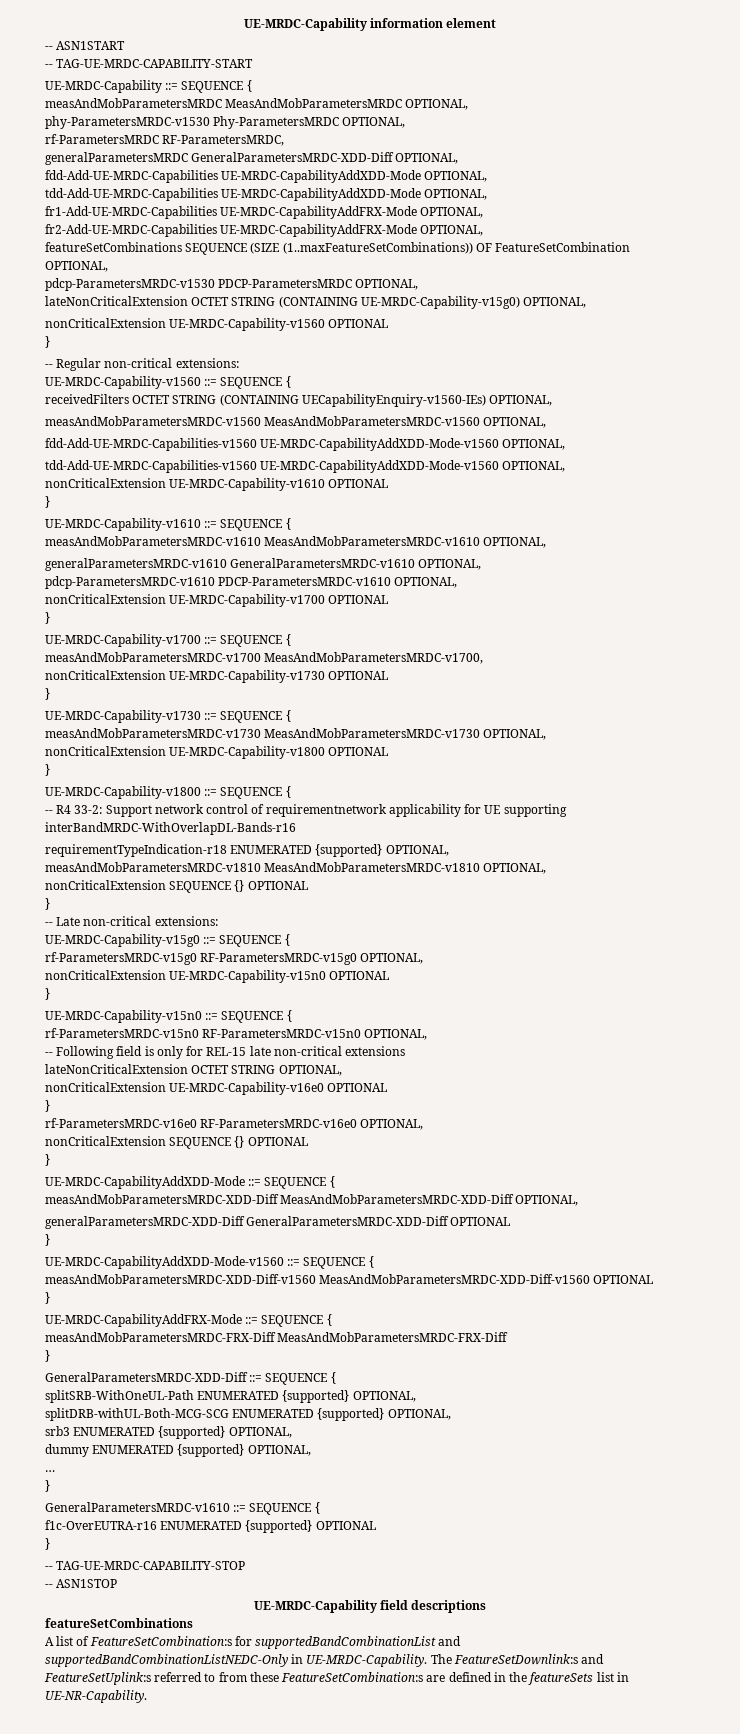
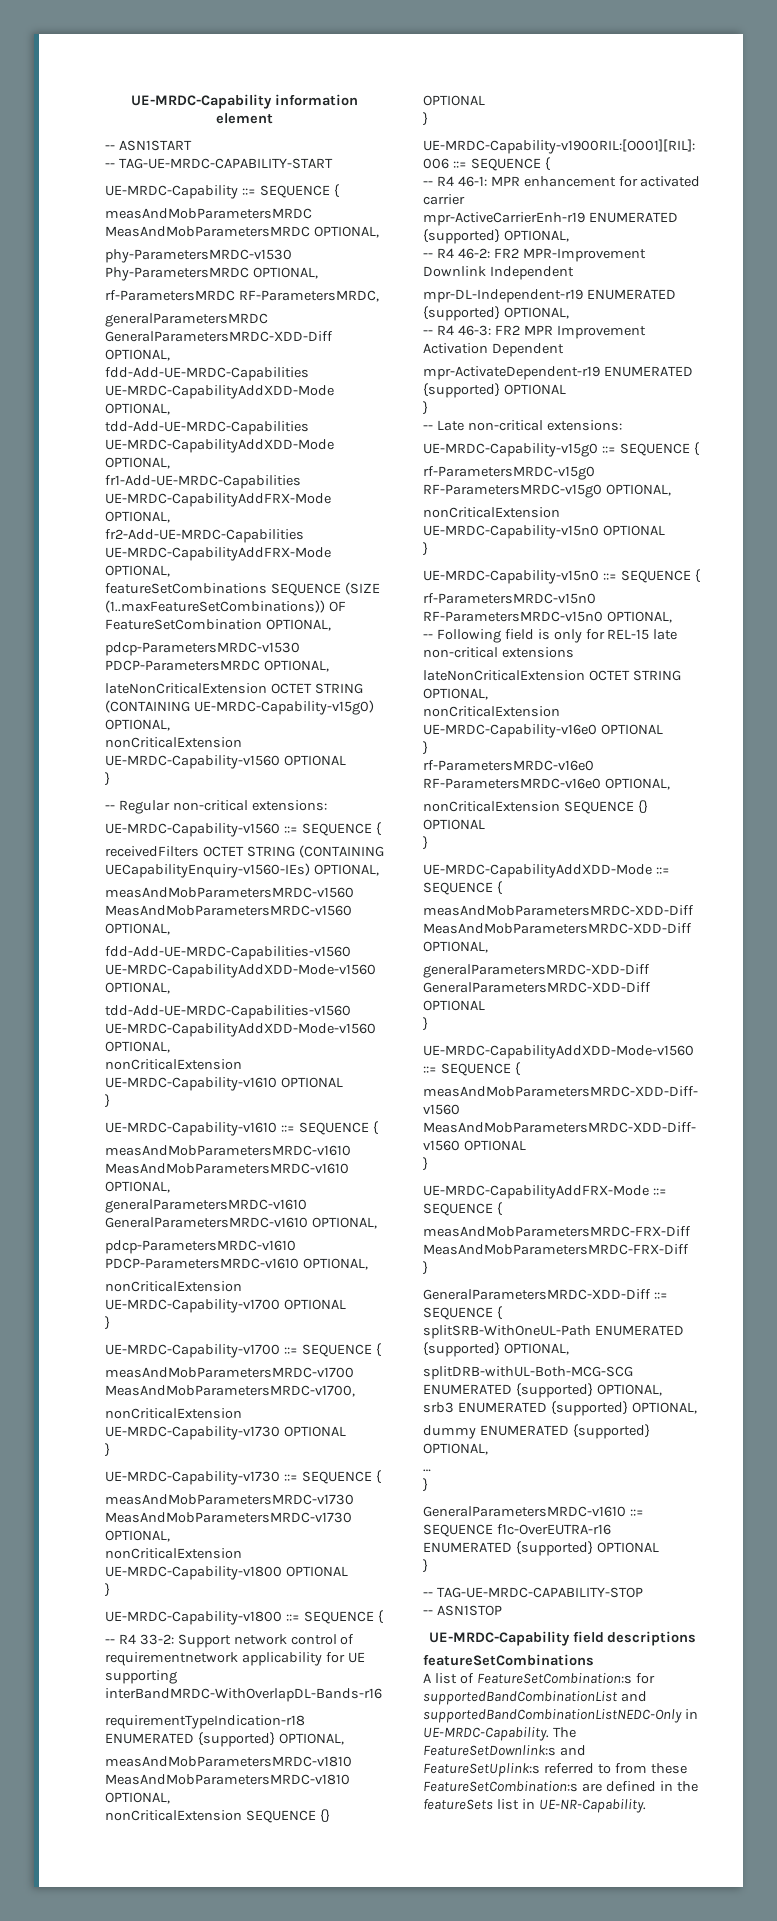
(50, 904) none -> [423,139,695,154] [423,157,550,171] [423,176,701,187] [423,194,465,205] [423,212,678,226] [423,229,569,244] [423,248,646,262] [423,266,574,280] [423,289,676,303] [423,306,569,321] [423,325,646,339] [423,343,564,357] [423,366,693,380] [423,383,566,398] [423,401,428,415] // UE-MRDC-Capability-v1900RIL:[O001][RIL]: 006 ::= SEQUENCE { // -- R4 46-1: MPR enhancement for activated carrier // mpr-ActiveCarrierEnh-r19 ENUMERATED {supported} OPTIONAL, // -- R4 46-2: FR2 MPR-Improvement Downlink Independent // mpr-DL-Independent-r19 ENUMERATED {supported} OPTIONAL, // -- R4 46-3: FR2 MPR Improvement Activation Dependent // mpr-ActivateDependent-r19 ENUMERATED {supported} OPTIONAL // }
[314,1502,320,1514] { // -> (493, 1530) none

